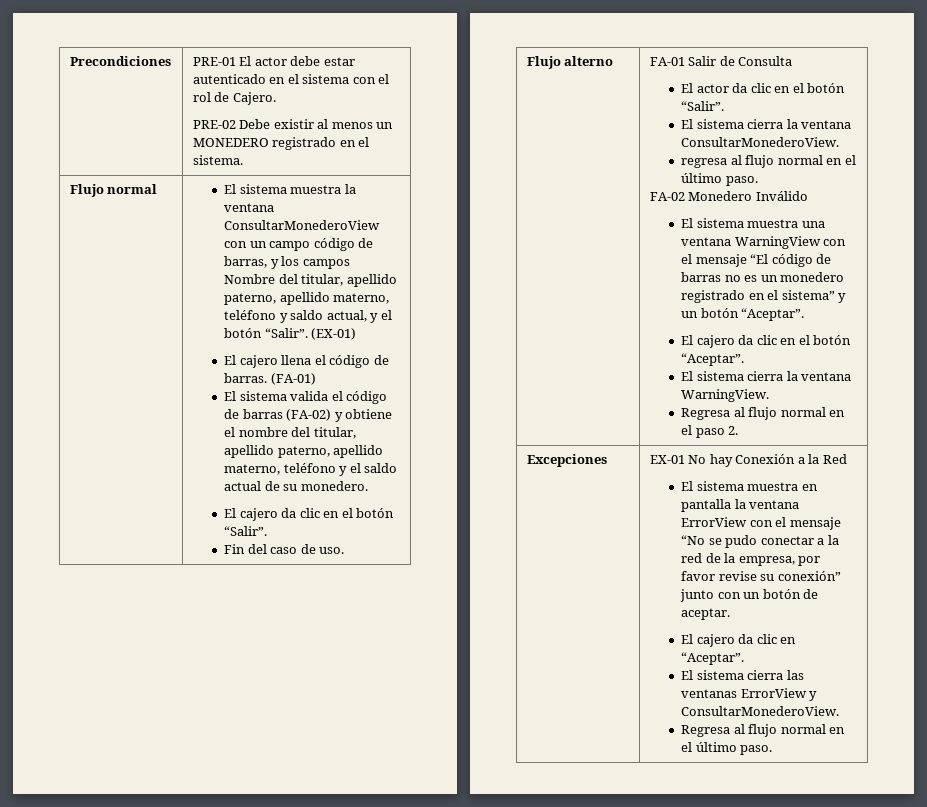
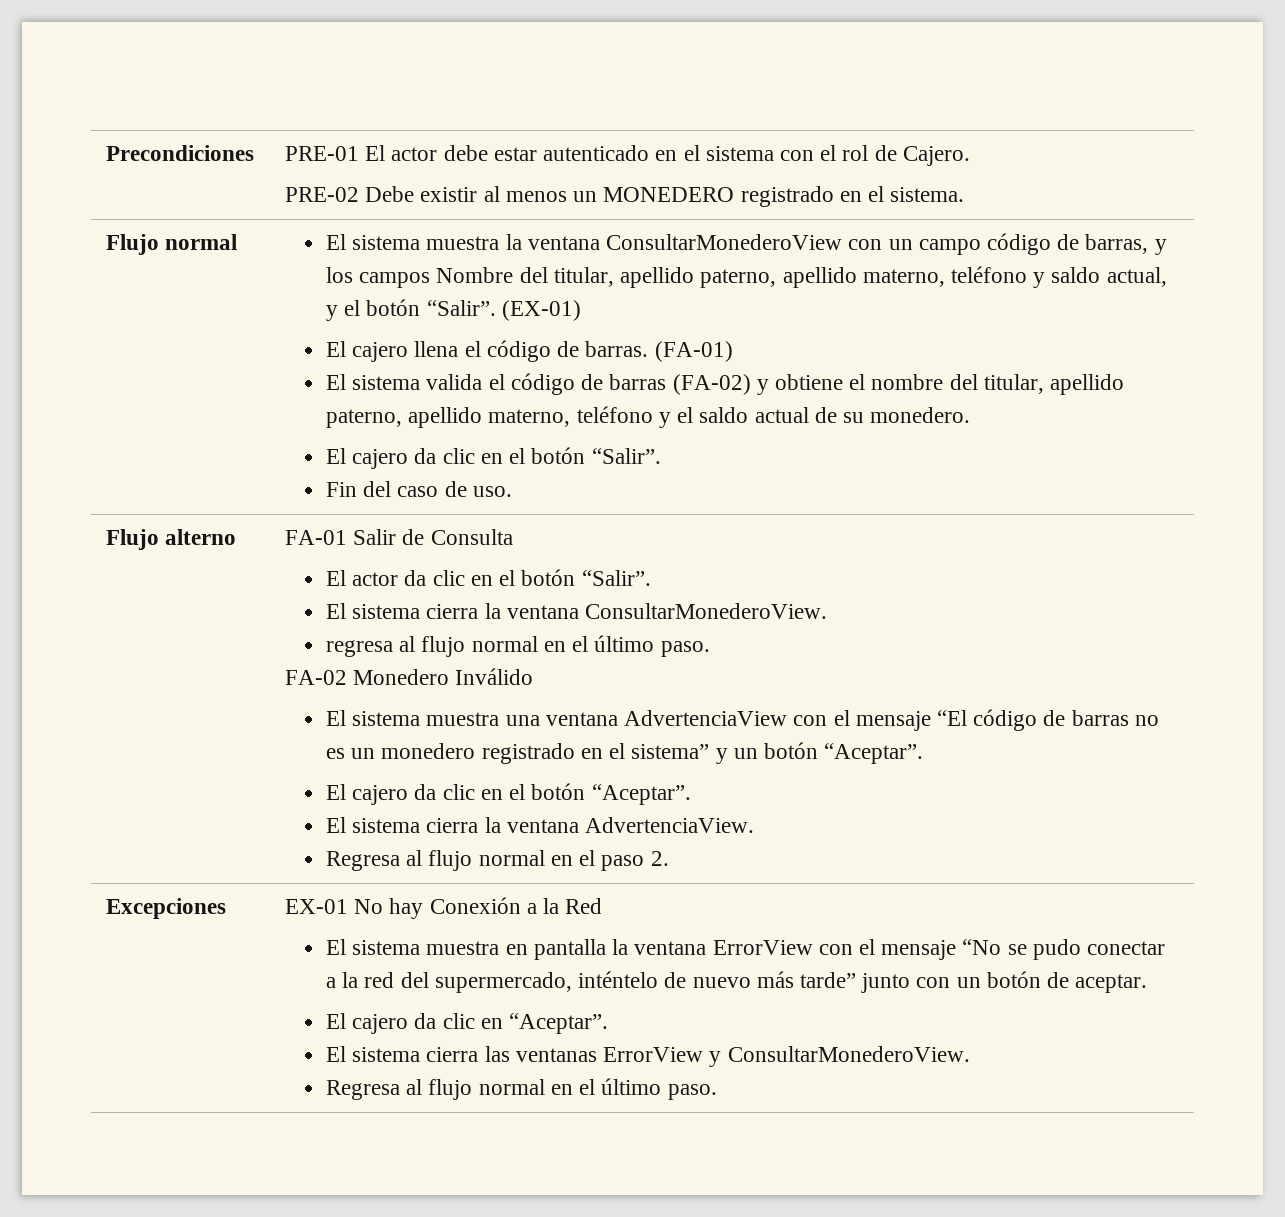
[734,236,821,249] WarningView -> [624,710,788,726] AdvertenciaView
[681,389,770,402] WarningView. -> [585,817,755,833] AdvertenciaView.
[705,553,821,566] [681,571,841,581] de la empresa, por favor revise su conexión” -> [400,971,856,993] del supermercado, inténtelo de nuevo más tarde”

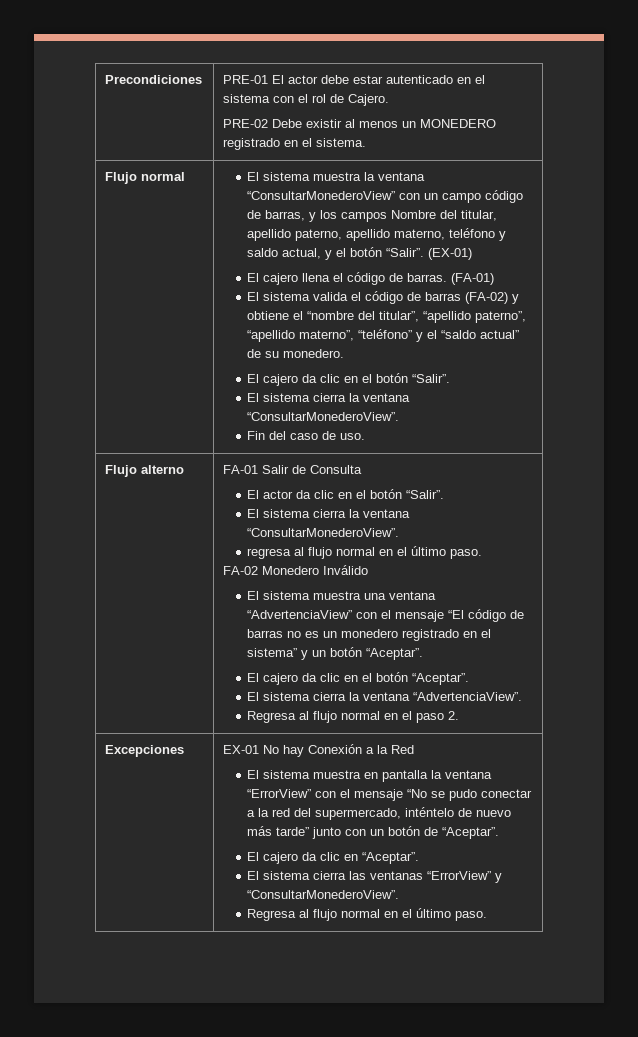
[606,234,843,250] ConsultarMonederoView -> [247,191,396,200] “ConsultarMonederoView”
[871,374,1125,395] [326,406,809,428] nombre del titular, apellido paterno, apellido materno, teléfono y el saldo actual -> [307,311,527,323] [247,329,520,342] “nombre del titular”, “apellido paterno”, “apellido materno”, “teléfono” y el “saldo actual”
(661, 456) none -> [247,393,411,402] [247,412,400,421] // El sistema cierra la ventana “ConsultarMonederoView”.
[585,603,828,619] ConsultarMonederoView. -> [247,528,400,537] “ConsultarMonederoView”.
[624,710,788,726] AdvertenciaView -> [247,610,353,619] “AdvertenciaView”
[585,817,755,833] AdvertenciaView. -> [413,692,523,701] “AdvertenciaView”.
[712,940,813,955] ErrorView -> [247,789,312,798] “ErrorView”
[1075,974,1148,993] aceptar. -> [442,827,500,839] “Aceptar”.
[603,1046,970,1067] ErrorView y ConsultarMonederoView. -> [427,871,503,883] [247,890,400,899] “ErrorView” y “ConsultarMonederoView”.

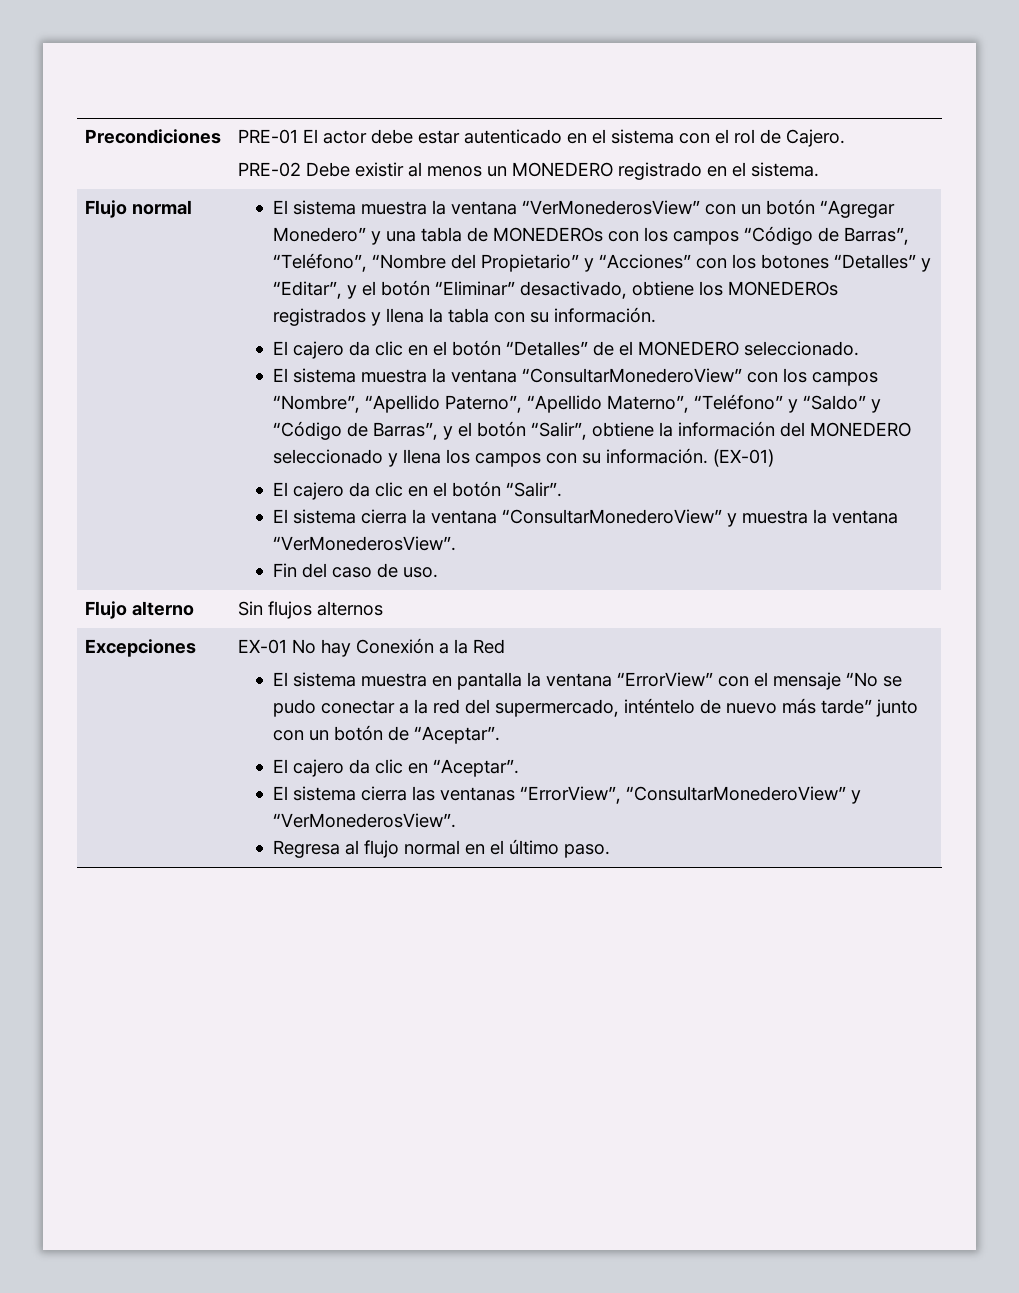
[247,190,524,203] [247,210,498,222] [247,228,507,241] [247,247,473,260] [247,272,495,285] [247,291,520,304] [247,311,527,323] [247,329,520,342] [247,349,345,358] “ConsultarMonederoView” con un campo código de barras, y los campos Nombre del titular, apellido paterno, apellido materno, teléfono y saldo actual, y el botón “Salir”. (EX-01) // El cajero llena el código de barras. (FA-01) // El sistema valida el código de barras (FA-02) y obtiene el “nombre del titular”, “apellido paterno”, “apellido materno”, “teléfono” y el “saldo actual” de su monedero. -> [521,199,895,218] [272,226,909,245] [272,253,931,272] [272,280,838,299] [272,307,656,326] [272,340,859,359] [272,368,878,386] [272,394,881,413] [272,421,911,440] [272,448,774,467] “VerMonederosView” con un botón “Agregar Monedero” y una tabla de MONEDEROs con los campos “Código de Barras”, “Teléfono”, “Nombre del Propietario” y “Acciones” con los botones “Detalles” y “Editar”, y el botón “Eliminar” desactivado, obtiene los MONEDEROs registrados y llena la tabla con su información. // El cajero da clic en el botón “Detalles” de el MONEDERO seleccionado. // El sistema muestra la ventana “ConsultarMonederoView” con los campos “Nombre”, “Apellido Paterno”, “Apellido Materno”, “Teléfono” y “Saldo” y “Código de Barras”, y el botón “Salir”, obtiene la información del MONEDERO seleccionado y llena los campos con su información. (EX-01)
[247,412,400,421] “ConsultarMonederoView”. -> [501,509,898,527] [272,536,456,551] “ConsultarMonederoView” y muestra la ventana “VerMonederosView”.
[223,465,363,474] [247,489,445,499] [247,509,411,518] [247,528,400,537] [247,546,483,559] [223,565,369,575] [247,591,437,600] [247,609,525,622] [247,629,492,641] [247,647,424,660] [247,672,470,685] [247,692,523,701] [247,711,460,723] FA-01 Salir de Consulta // El actor da clic en el botón “Salir”. // El sistema cierra la ventana “ConsultarMonederoView”. // regresa al flujo normal en el último paso. // FA-02 Monedero Inválido // El sistema muestra una ventana “AdvertenciaView” con el mensaje “El código de barras no es un monedero registrado en el sistema” y un botón “Aceptar”. // El cajero da clic en el botón “Aceptar”. // El sistema cierra la ventana “AdvertenciaView”. // Regresa al flujo normal en el paso 2. -> [238,601,384,619] Sin flujos alternos
[427,871,503,883] [247,890,400,899] “ErrorView” y “ConsultarMonederoView”. -> [519,786,861,804] [272,813,456,828] “ErrorView”, “ConsultarMonederoView” y “VerMonederosView”.

